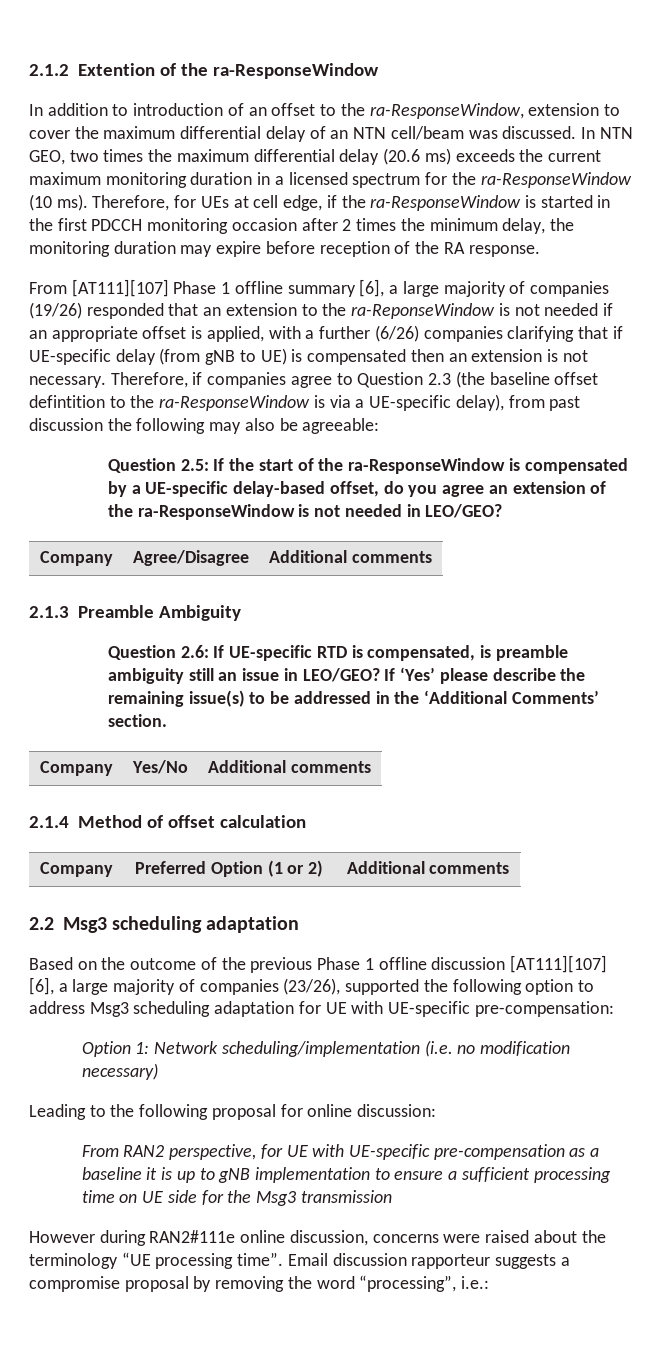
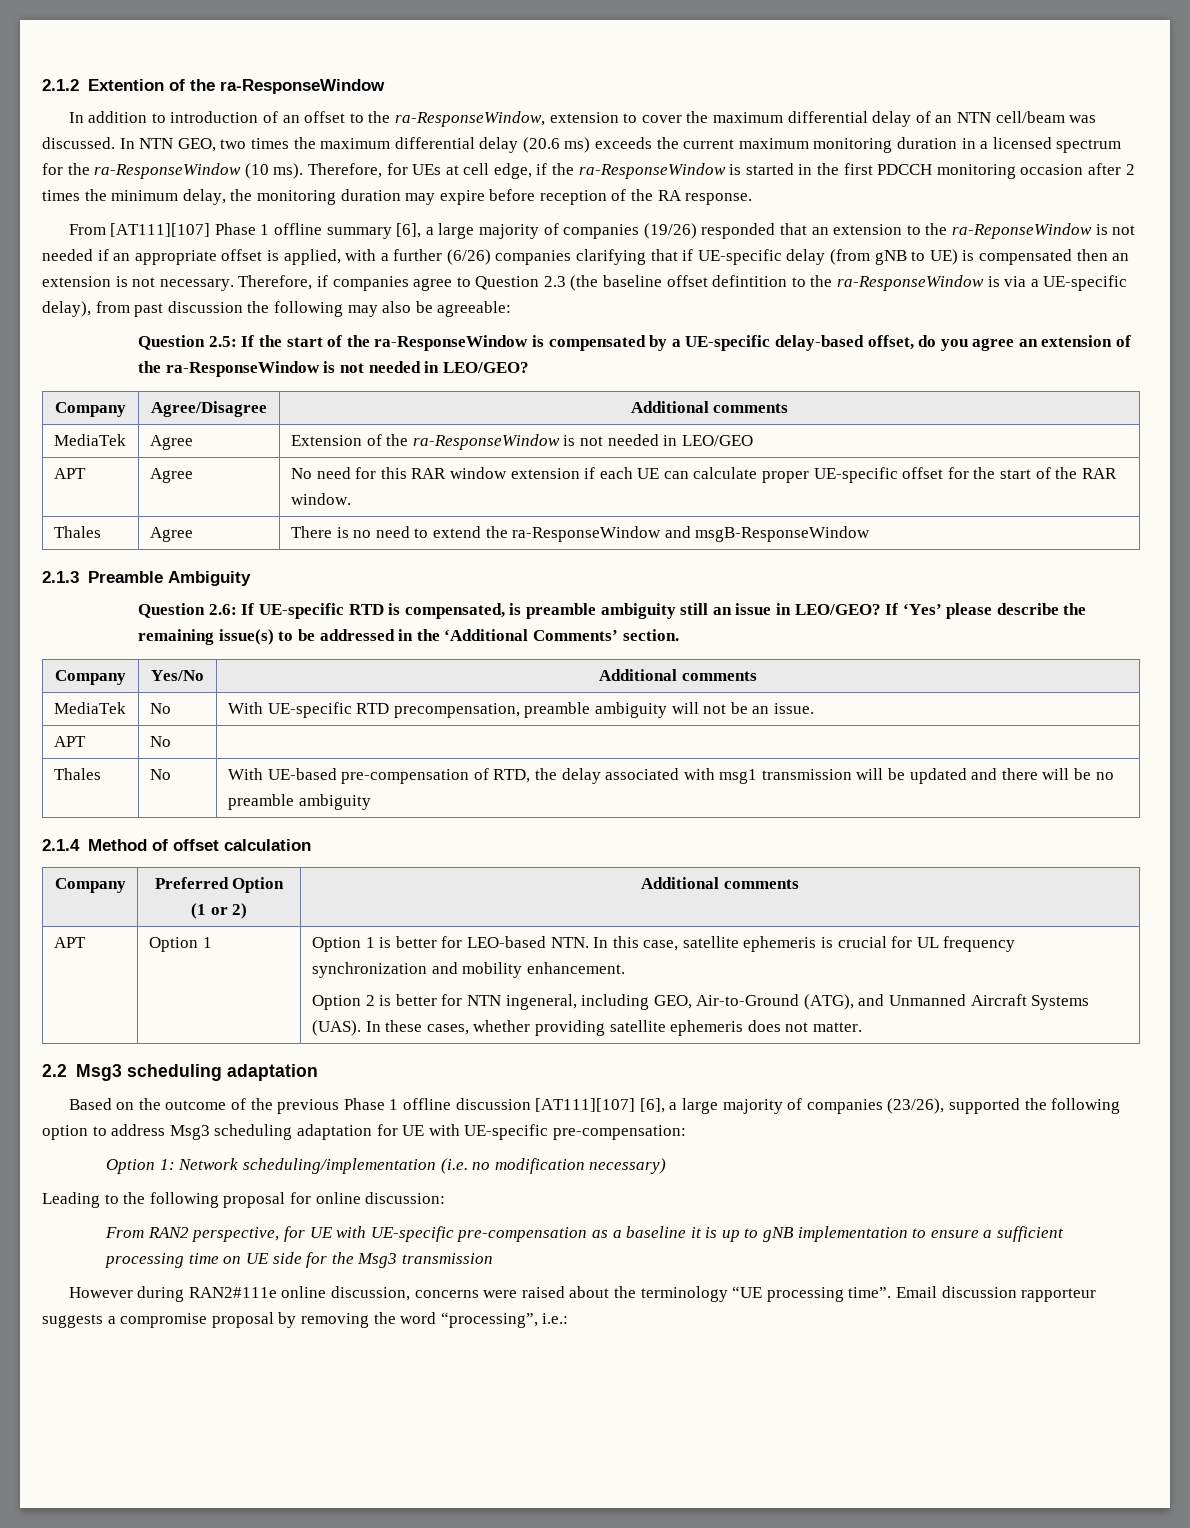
(432, 557) none -> [53,434,126,446] [149,435,193,450] [290,434,753,450] [53,468,86,479] [149,468,193,483] [290,467,1117,483] [290,493,351,505] [53,526,101,538] [149,527,193,542] [290,526,871,542] // MediaTek | Agree | Extension of the ra-ResponseWindow is not needed in LEO/GEO // APT | Agree | No need for this RAR window extension if each UE can calculate proper UE-specific offset for the start of the RAR window. // Thales | Agree | There is no need to extend the ra-ResponseWindow and msgB-ResponseWindow
(371, 767) none -> [53,702,126,714] [149,703,171,714] [227,702,814,718] [53,736,86,747] [149,736,171,747] [53,768,101,780] [149,769,171,780] [227,768,1114,784] [227,794,371,810] // MediaTek | No | With UE-specific RTD precompensation, preamble ambiguity will not be an issue. // APT | No | // Thales | No | With UE-based pre-compensation of RTD, the delay associated with msg1 transmission will be updated and there will be no preamble ambiguity
(510, 868) none -> [53,937,86,948] [148,937,212,952] [311,936,1016,952] [311,962,625,978] [311,994,1090,1010] [311,1020,862,1036] // APT | Option 1 | Option 1 is better for LEO-based NTN. In this case, satellite ephemeris is crucial for UL frequency synchronization and mobility enhancement. // Option 2 is better for NTN ingeneral, including GEO, Air-to-Ground (ATG), and Unmanned Aircraft Systems (UAS). In these cases, whether providing satellite ephemeris does not matter.

